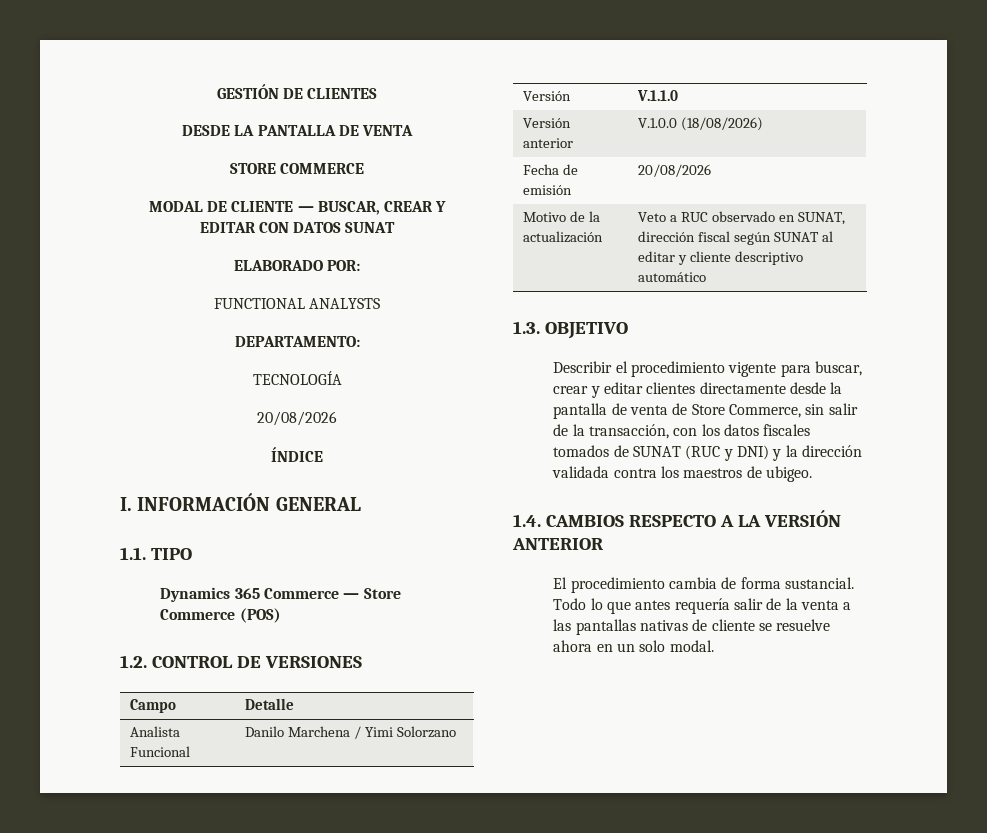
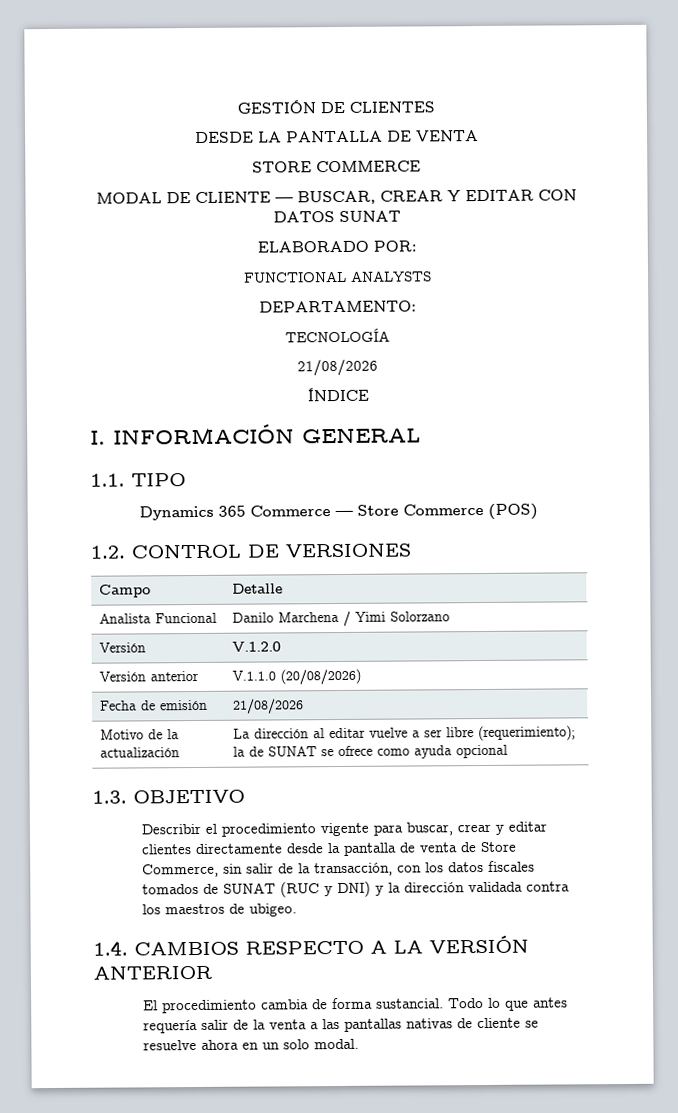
[257,411,337,426] 20/08/2026 -> [297,358,378,377] 21/08/2026
[637,90,679,101] V.1.1.0 -> [231,641,281,652] V.1.2.0
[638,117,764,131] V.1.0.0 (18/08/2026) -> [231,668,361,685] V.1.1.0 (20/08/2026)
[638,164,712,177] 20/08/2026 -> [231,698,304,714] 21/08/2026
[638,211,845,225] [638,231,833,245] [638,251,803,265] [638,272,707,282] Veto a RUC observado en SUNAT, dirección fiscal según SUNAT al editar y cliente descriptivo automático -> [232,725,576,742] [232,744,508,759] La dirección al editar vuelve a ser libre (requerimiento); la de SUNAT se ofrece como ayuda opcional

